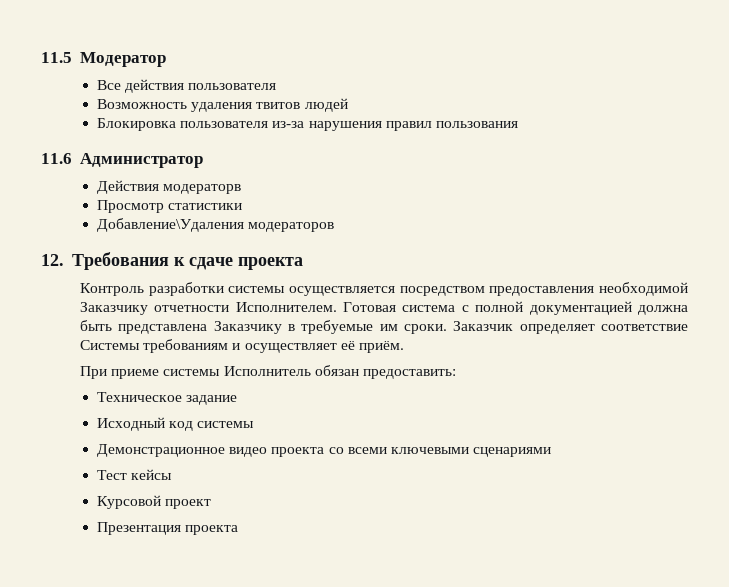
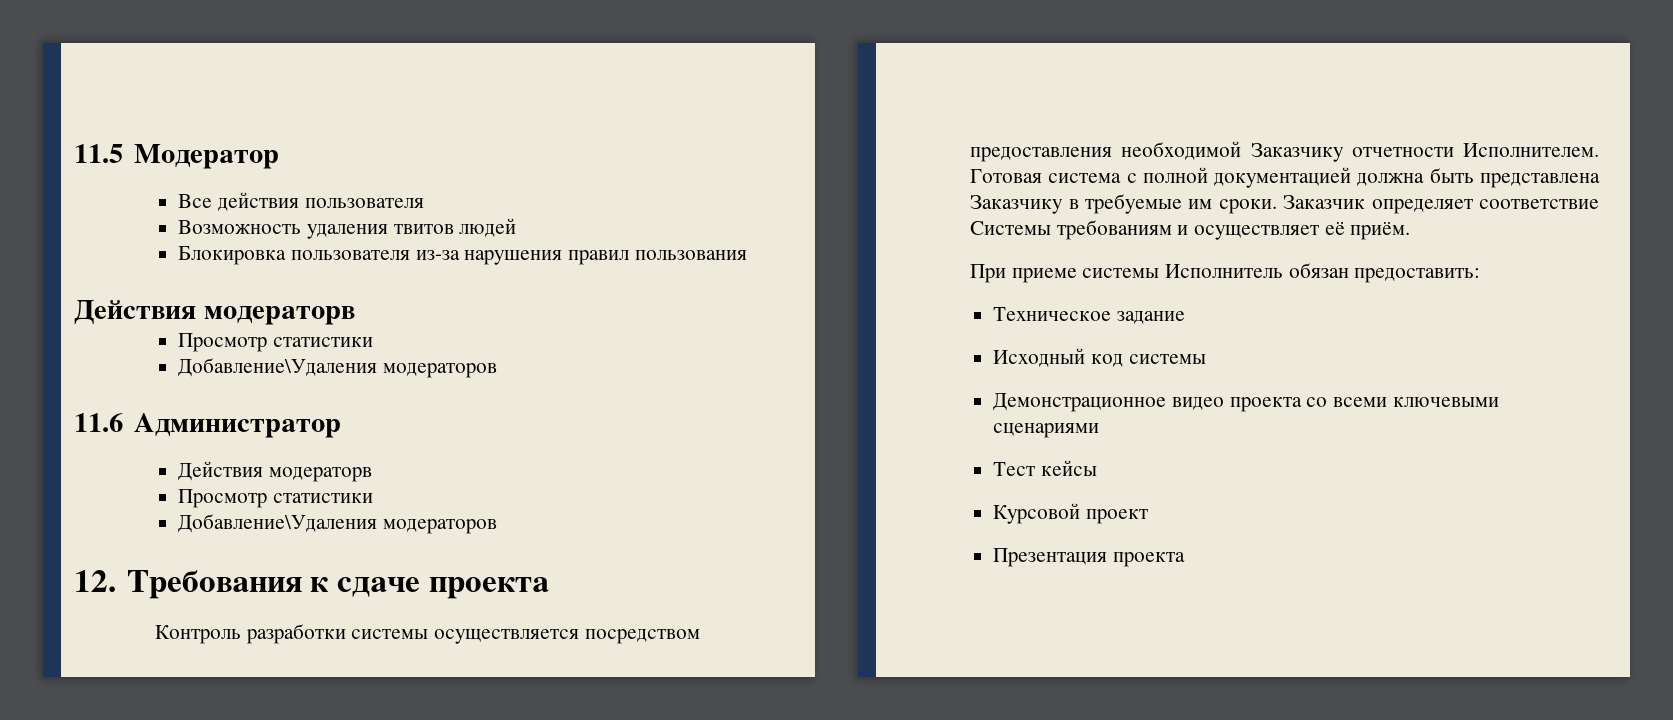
(518, 124) none -> [74,300,355,325] [178,333,373,352] [178,358,497,378] // Действия модераторв // Просмотр статистики // Добавление\Удаления модераторов

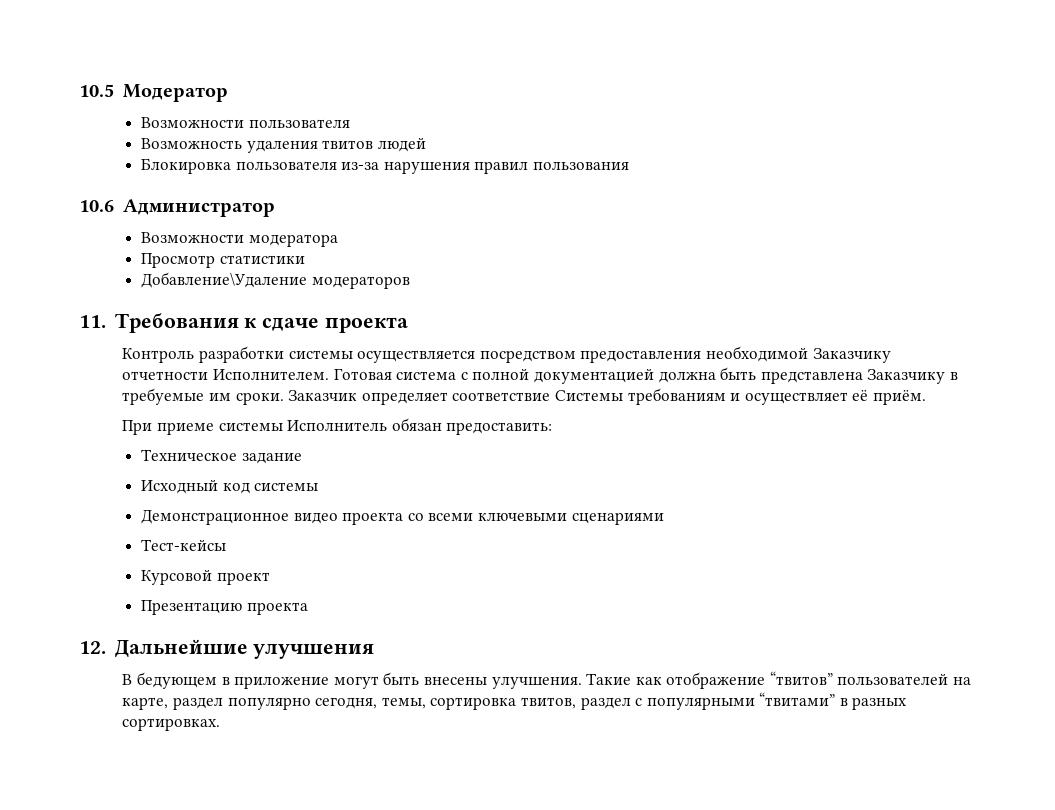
[74,144,123,163] 11.5 -> [79,84,114,97] 10.5
[178,192,299,211] Все действия -> [141,117,245,128] Возможности
[74,300,355,325] [178,333,373,352] [178,358,497,378] [74,413,341,438] [178,461,372,482] [178,489,373,508] [178,514,497,534] [74,570,116,592] Действия модераторв // Просмотр статистики // Добавление\Удаления модераторов // 11.6 Администратор // Действия модераторв // Просмотр статистики // Добавление\Удаления модераторов // 12. -> [79,199,275,217] [141,232,338,247] [141,253,305,268] [141,272,410,289] [79,315,106,328] 10.6 Администратор // Возможности модератора // Просмотр статистики // Добавление\Удаление модераторов // 11.
[993,460,1097,476] Тест кейсы -> [141,539,227,551] Тест-кейсы
[993,548,1185,567] Презентация проекта -> [141,600,308,615] [79,639,375,659] [122,671,972,689] [122,692,908,710] [122,718,221,731] Презентацию проекта // 12. Дальнейшие улучшения // В бедующем в приложение могут быть внесены улучшения. Такие как отображение “твитов” пользователей на карте, раздел популярно сегодня, темы, сортировка твитов, раздел с популярными “твитами” в разных сортировках.

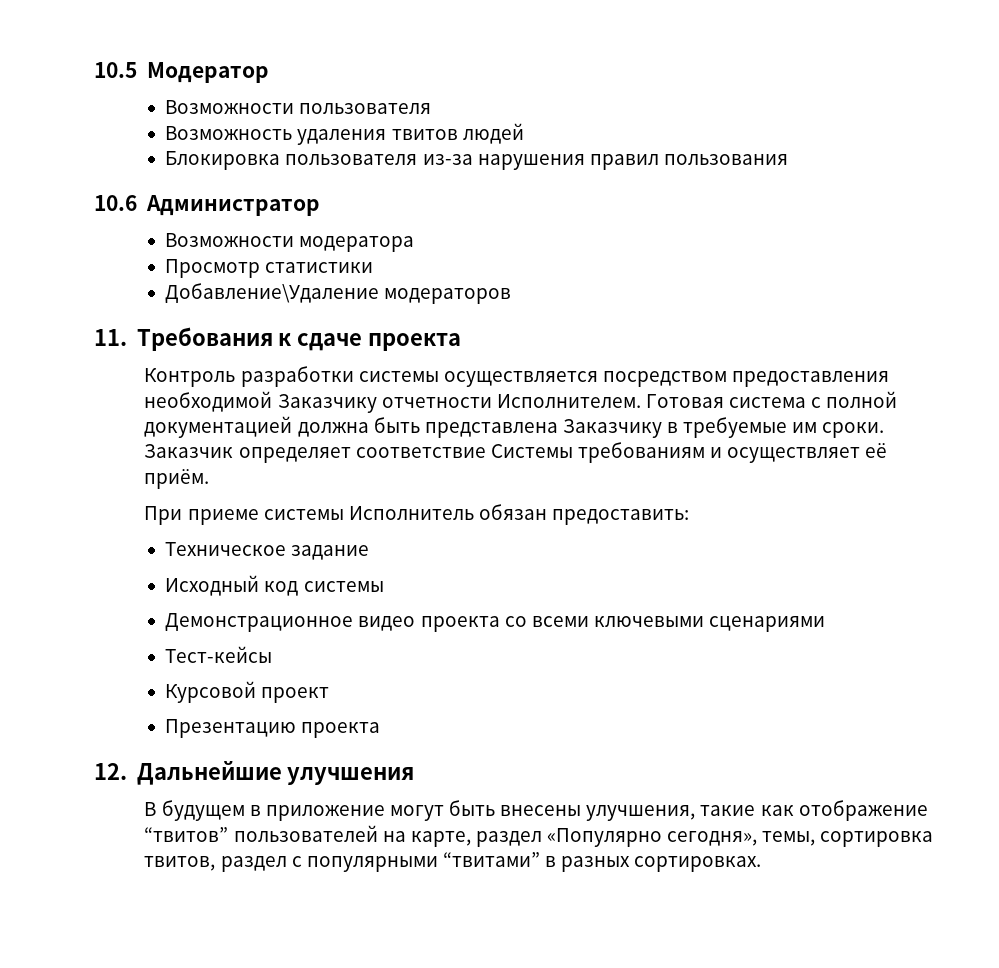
[136,672,217,689] бедующем -> [161,800,245,821] будущем
[491,673,632,689] улучшения. Такие -> [586,805,756,821] улучшения, такие
[227,697,378,710] популярно сегодня, -> [547,828,758,847] «Популярно сегодня»,

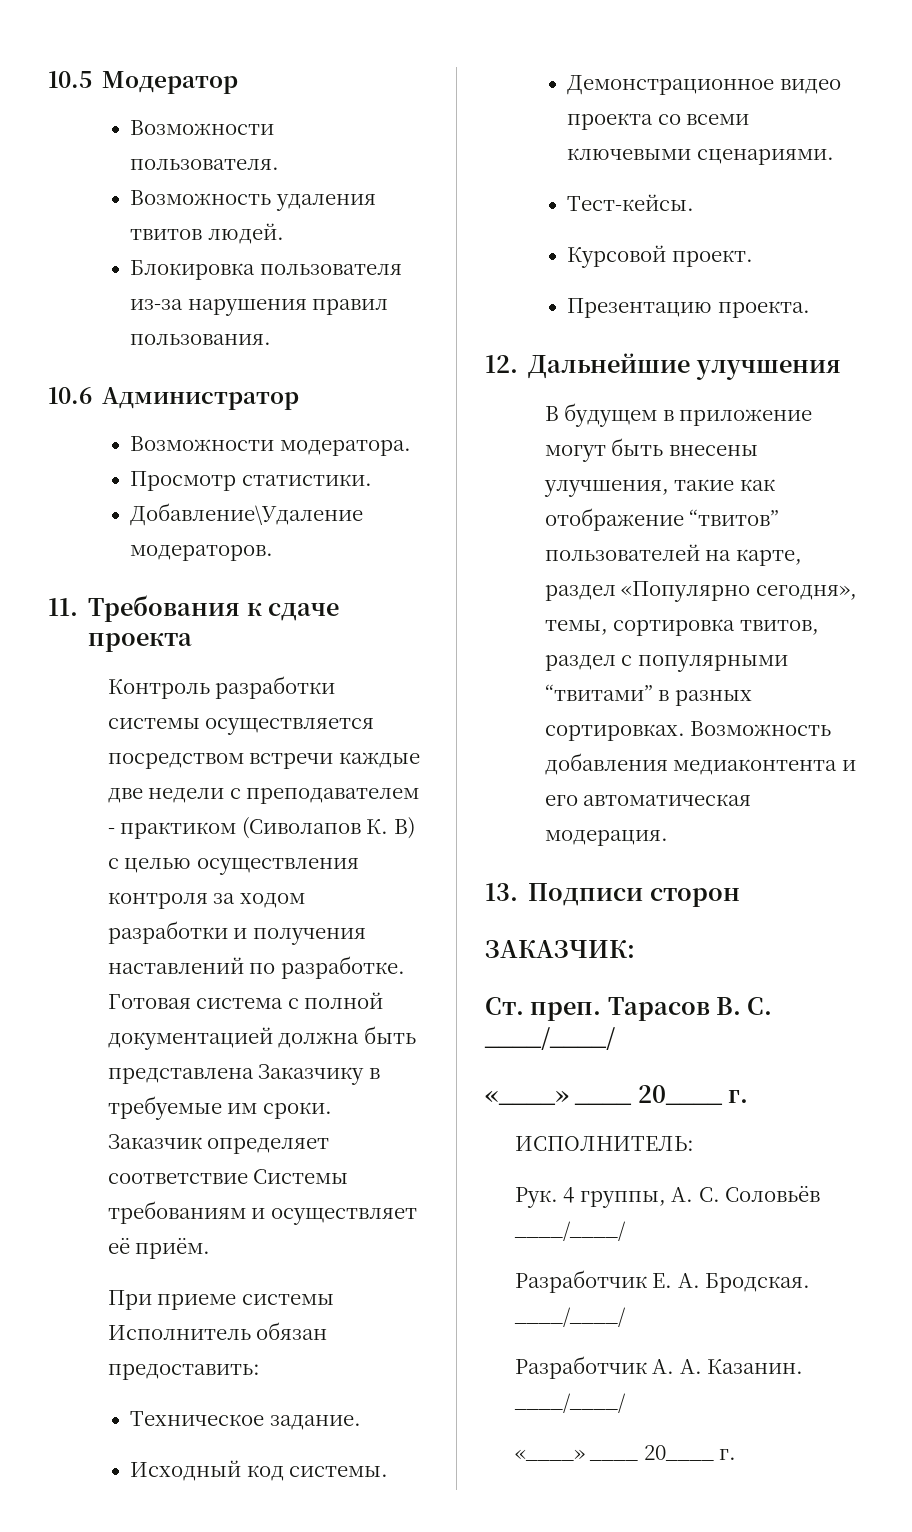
[299,103,432,114] пользователя -> [130,159,280,170] пользователя.
[462,123,524,144] людей -> [207,223,284,244] людей.
[664,154,789,165] пользования -> [130,334,272,345] пользования.
[299,236,415,252] модератора -> [279,440,411,456] модератора.
[265,262,374,273] статистики -> [241,474,372,486] статистики.
[384,288,512,304] модераторов -> [130,545,274,561] модераторов.
[732,371,890,387] [144,391,641,413] предоставления необходимой Заказчику отчетности Исполнителем. -> [249,752,420,769] [107,788,420,804] [107,817,415,839] [107,858,359,875] [107,892,305,909] [107,921,366,945] [107,956,405,979] встречи каждые две недели с преподавателем - практиком (Сиволапов К. В) c целью осуществления контроля за ходом разработки и получения наставлений по разработке.
[291,545,370,560] задание -> [269,1415,361,1430] задание.
[303,581,384,592] системы -> [289,1466,389,1477] системы.
[709,616,826,632] [165,646,273,663] сценариями // Тест-кейсы -> [696,149,834,165] [567,194,695,211] сценариями. // Тест-кейсы.
[261,687,330,703] проект -> [671,250,753,267] проект.
[301,722,381,738] проекта -> [717,301,810,318] проекта.
(762, 864) none -> [690,721,832,736] [544,753,856,775] [544,794,752,806] [544,830,668,846] [485,883,740,907] [485,940,635,958] [485,997,773,1021] [484,1027,615,1050] [485,1085,749,1105] [514,1136,694,1151] [514,1185,821,1208] [513,1221,626,1241] [514,1270,811,1293] [513,1307,626,1327] [514,1356,804,1379] [513,1393,626,1413] [514,1445,737,1461] Возможность добавления медиаконтента и его автоматическая модерация. // 13. Подписи сторон // ЗАКАЗЧИК: // Ст. преп. Тарасов В. С. ____/____/ // «____» ____ 20____ г. // ИСПОЛНИТЕЛЬ: // Рук. 4 группы, А. С. Соловьёв ____/____/ // Разработчик Е. А. Бродская. ____/____/ // Разработчик А. А. Казанин. ____/____/ // «____» ____ 20____ г.

